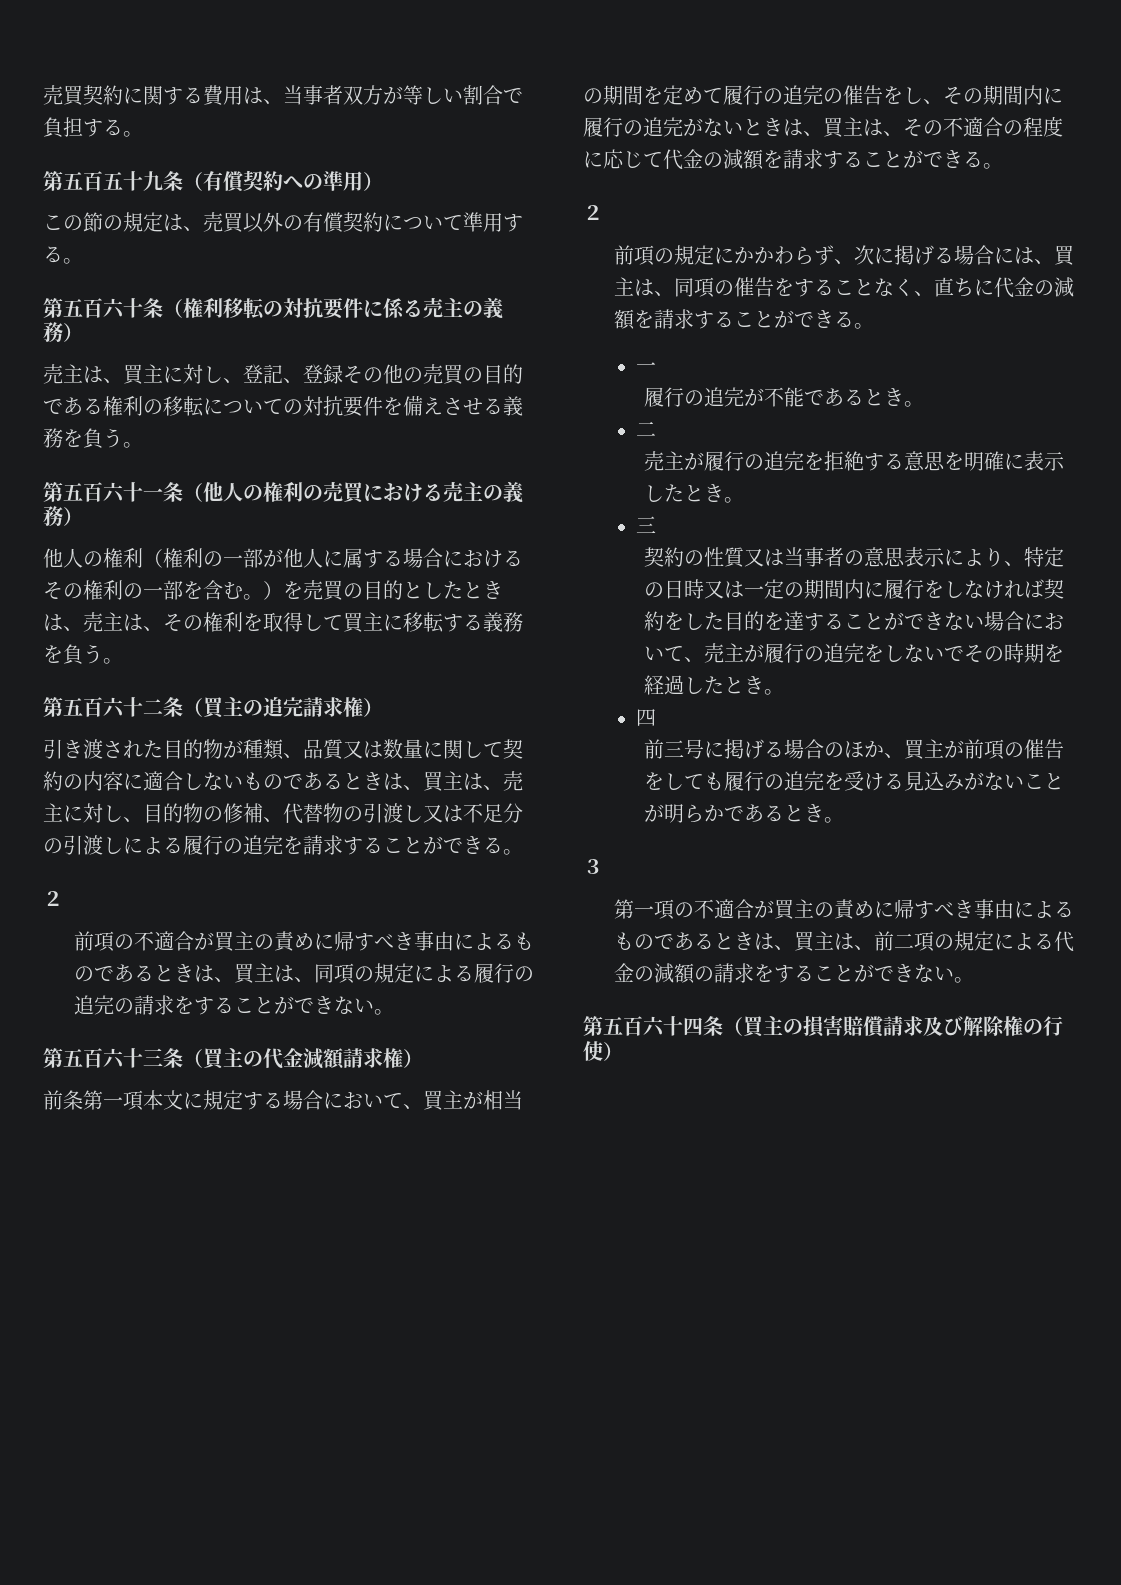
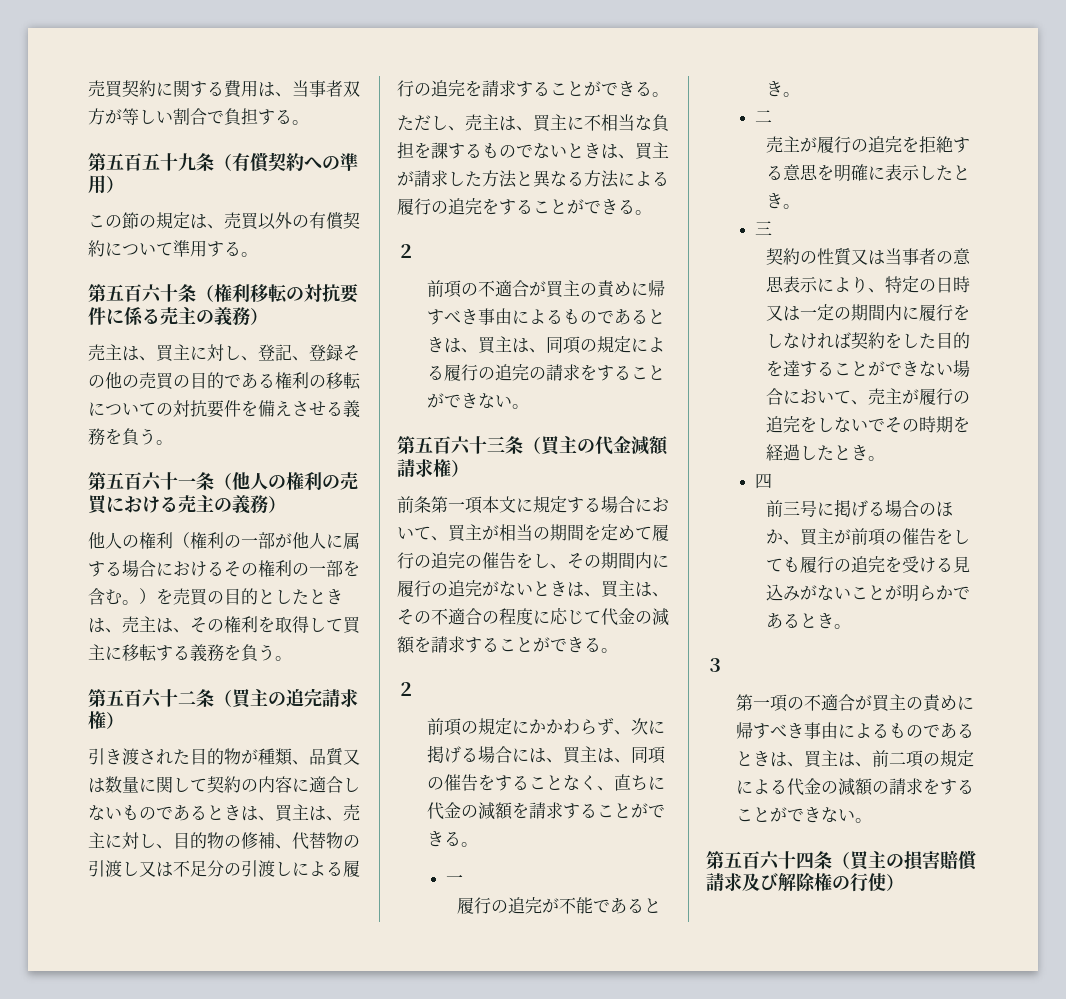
(523, 852) none -> [397,114,670,132] [397,142,669,160] [397,170,669,188] [397,198,652,215] // ただし、売主は、買主に不相当な負担を課するものでないときは、買主が請求した方法と異なる方法による履行の追完をすることができる。

